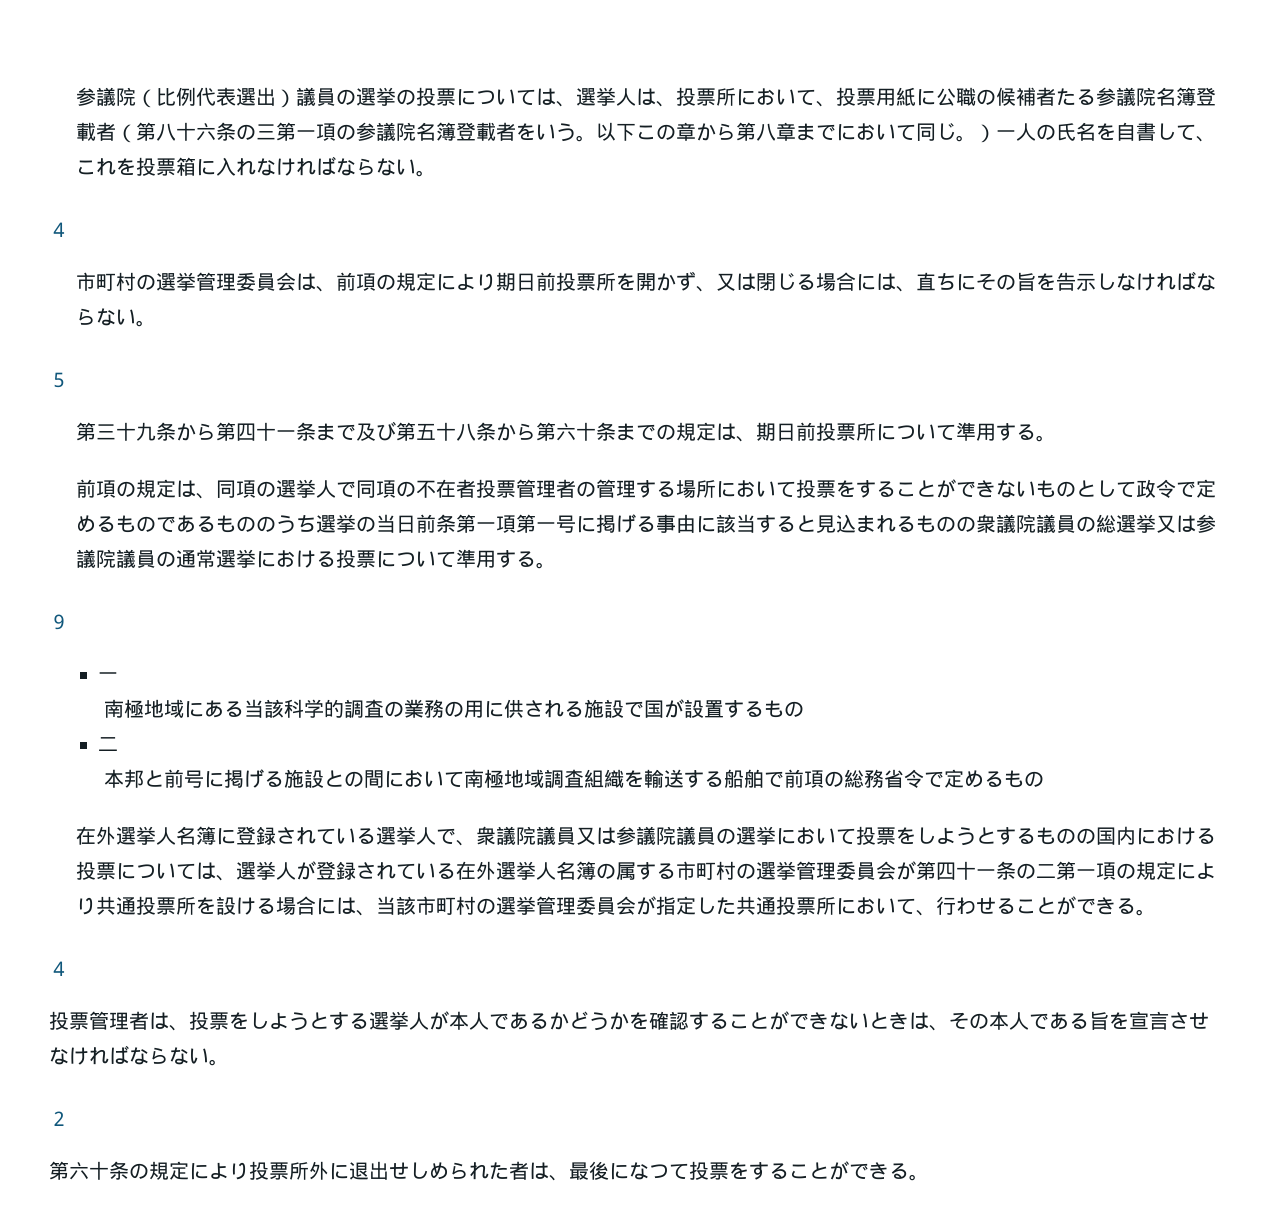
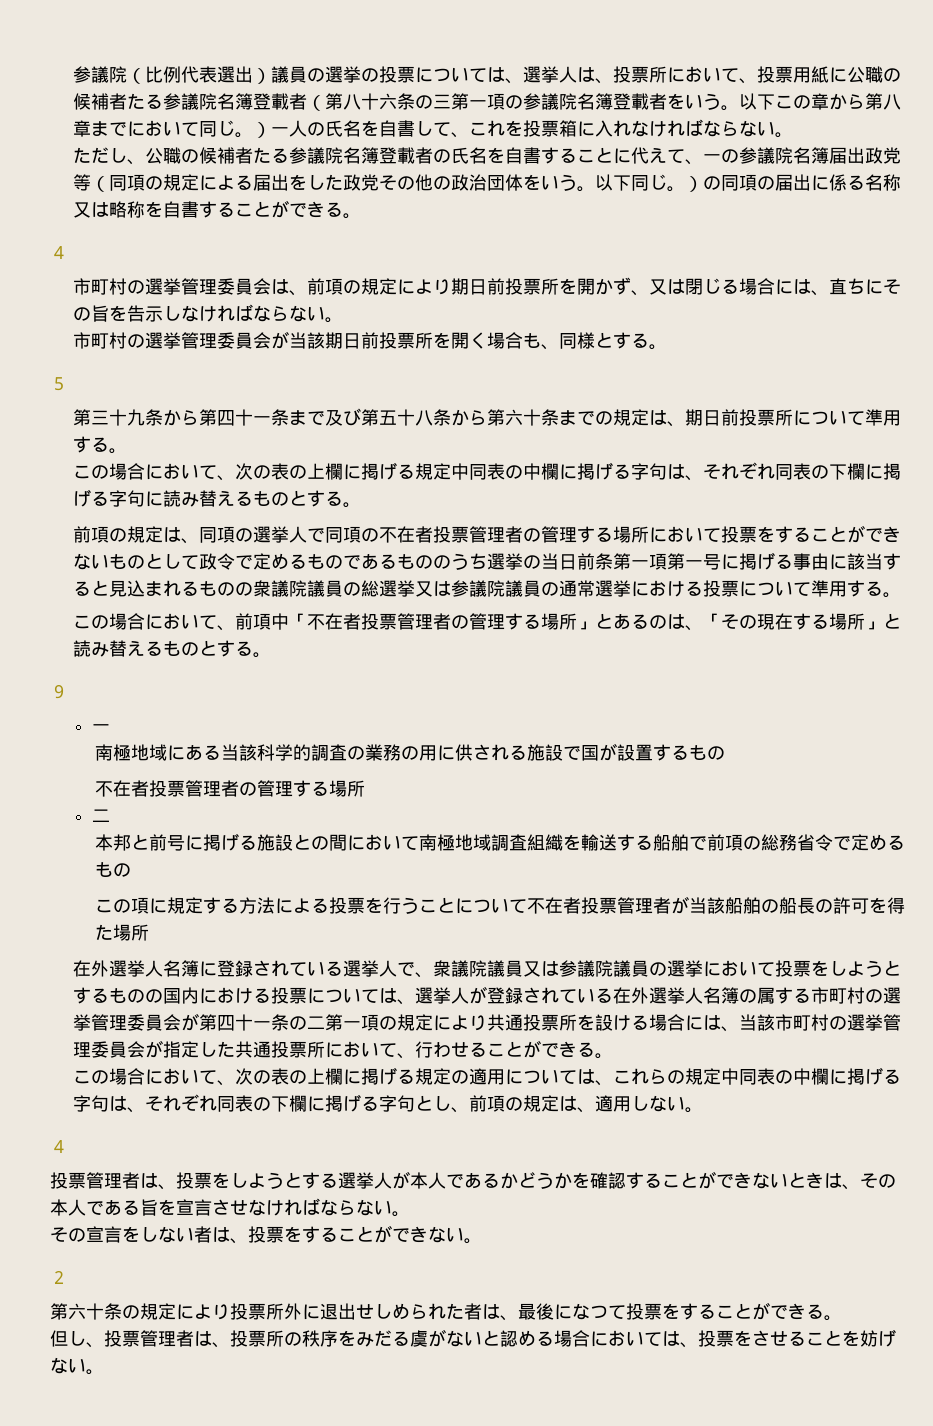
(437, 173) none -> [72,147,901,165] [72,174,901,192] [72,200,361,219] // ただし、公職の候補者たる参議院名簿登載者の氏名を自書することに代えて、一の参議院名簿届出政党等（同項の規定による届出をした政党その他の政治団体をいう。以下同じ。）の同項の届出に係る名称又は略称を自書することができる。
(157, 323) none -> [72,331,667,350] // 市町村の選挙管理委員会が当該期日前投票所を開く場合も、同様とする。
(1057, 438) none -> [72,462,901,481] [72,489,361,508] // この場合において、次の表の上欄に掲げる規定中同表の中欄に掲げる字句は、それぞれ同表の下欄に掲げる字句に読み替えるものとする。
(557, 565) none -> [72,613,901,631] [72,640,271,658] // この場合において、前項中「不在者投票管理者の管理する場所」とあるのは、「その現在する場所」と読み替えるものとする。
(804, 709) none -> [95,780,366,797] // 不在者投票管理者の管理する場所
(1044, 779) none -> [95,896,906,914] [95,924,150,941] // この項に規定する方法による投票を行うことについて不在者投票管理者が当該船舶の船長の許可を得た場所
(1157, 912) none -> [72,1067,901,1086] [72,1094,703,1113] // この場合において、次の表の上欄に掲げる規定の適用については、これらの規定中同表の中欄に掲げる字句は、それぞれ同表の下欄に掲げる字句とし、前項の規定は、適用しない。
(229, 1062) none -> [50,1225,482,1244] // その宣言をしない者は、投票をすることができない。
(929, 1177) none -> [50,1329,896,1348] [50,1357,104,1375] // 但し、投票管理者は、投票所の秩序をみだる虞がないと認める場合においては、投票をさせることを妨げない。

